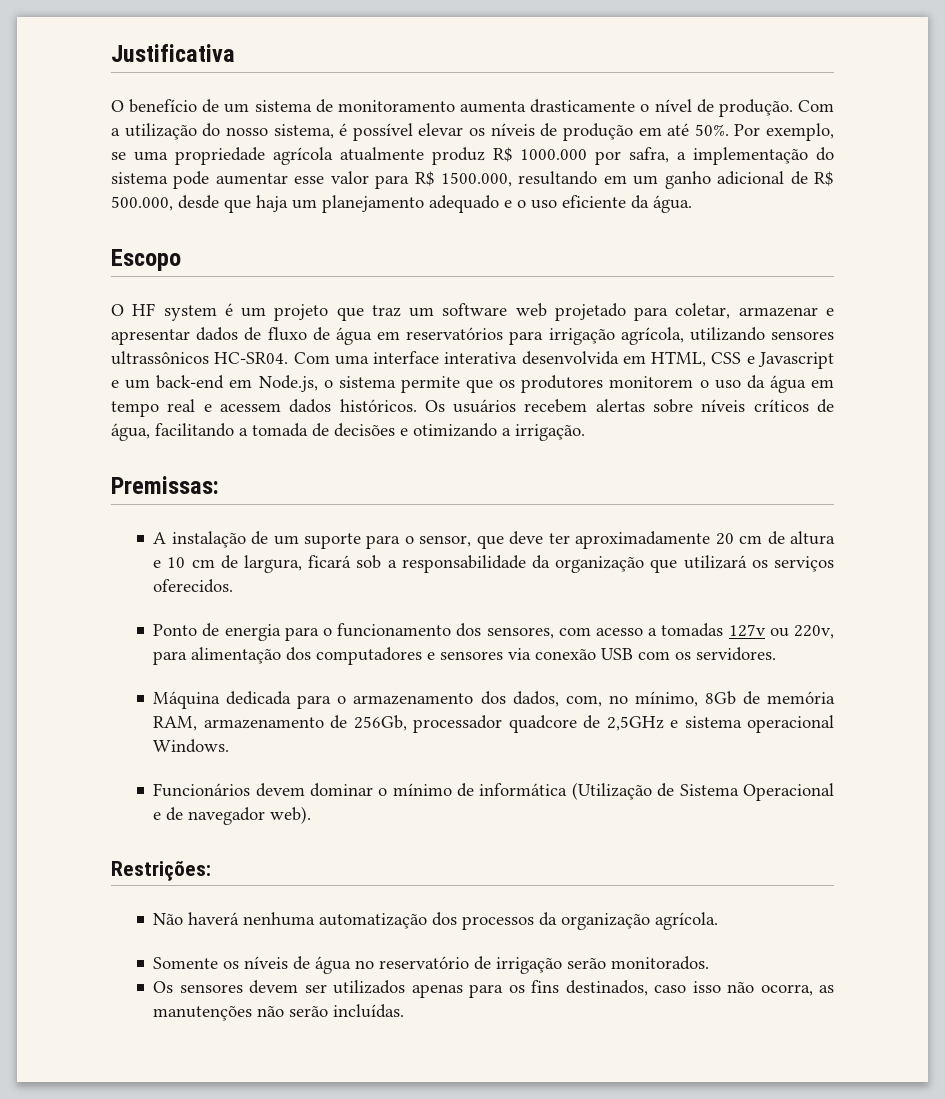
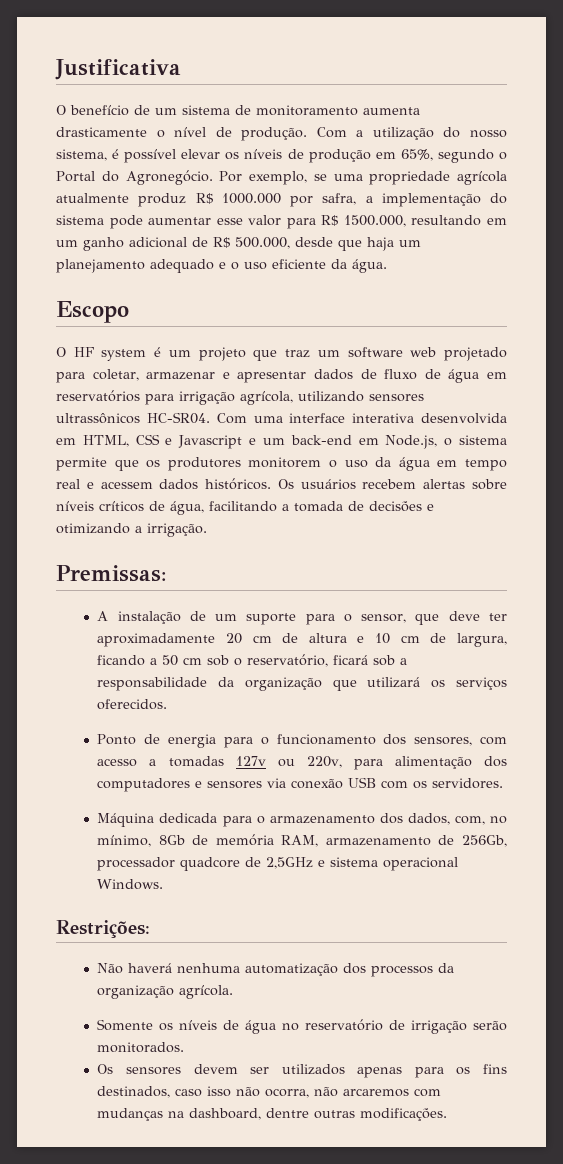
[667,123,729,136] até 50%. -> [400,149,507,163] [56,170,213,185] 65%, segundo o Portal do Agronegócio.
(302, 564) none -> [97,654,329,667] ficando a 50 cm sob o reservatório,
[153,782,834,801] [153,806,312,825] // Funcionários devem dominar o mínimo de informática (Utilização de Sistema Operacional e de navegador web). -> (164, 884) none
[818,985,834,993] [153,1004,405,1021] as manutenções não serão incluídas. -> [314,1087,442,1097] [97,1108,448,1121] não arcaremos com mudanças na dashboard, dentre outras modificações.

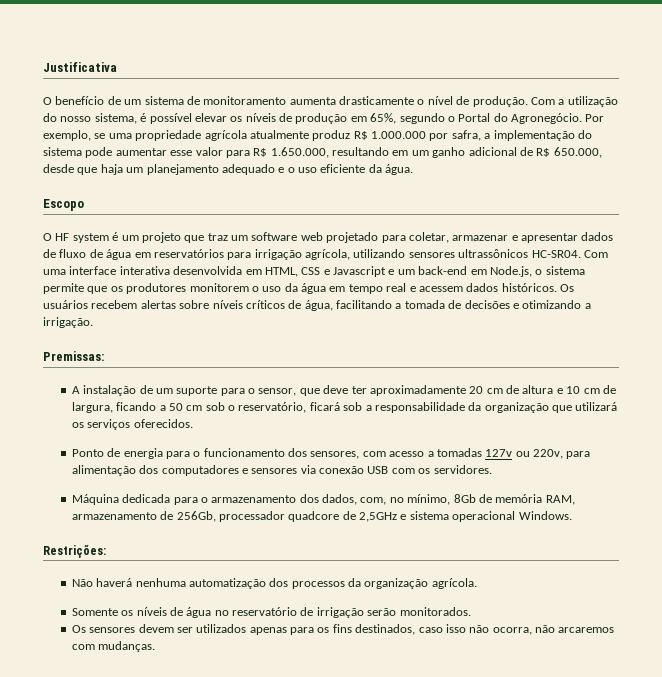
[221,193,281,204] 1000.000 -> [371,131,426,139] 1.000.000
[343,215,406,227] 1500.000, -> [270,147,329,158] 1.650.000,
[235,237,290,249] 500.000, -> [553,147,602,158] 650.000,
[97,1108,448,1121] mudanças na dashboard, dentre outras modificações. -> [98,641,156,652] mudanças.

